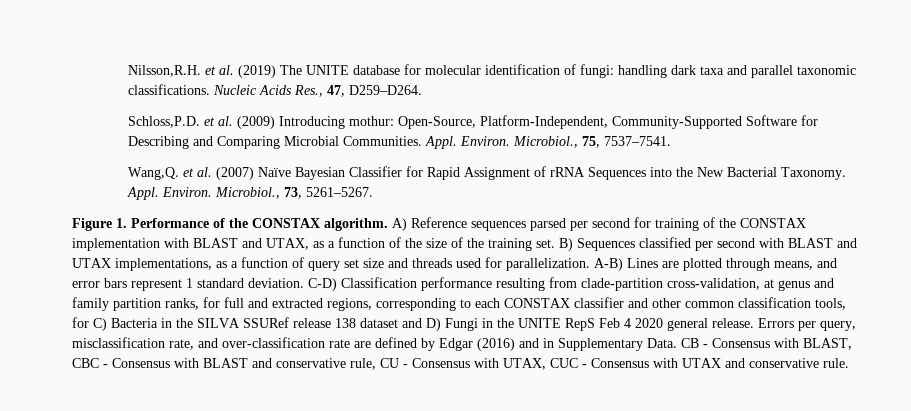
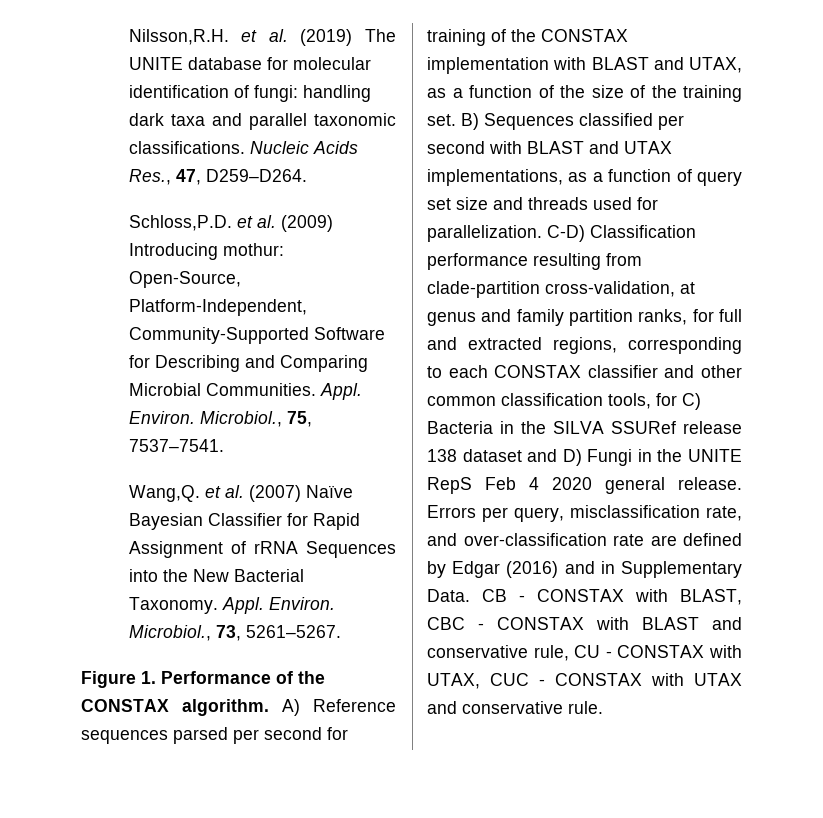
[594,258,837,271] [72,278,304,291] A-B) Lines are plotted through means, and error bars represent 1 standard deviation. -> (542, 233) none
[712,338,770,348] Consensus -> [537,589,624,602] CONSTAX
[112,358,170,368] Consensus -> [497,617,584,630] CONSTAX
[412,358,470,368] Consensus -> [617,645,705,658] CONSTAX
[591,358,649,368] Consensus -> [555,673,642,686] CONSTAX

